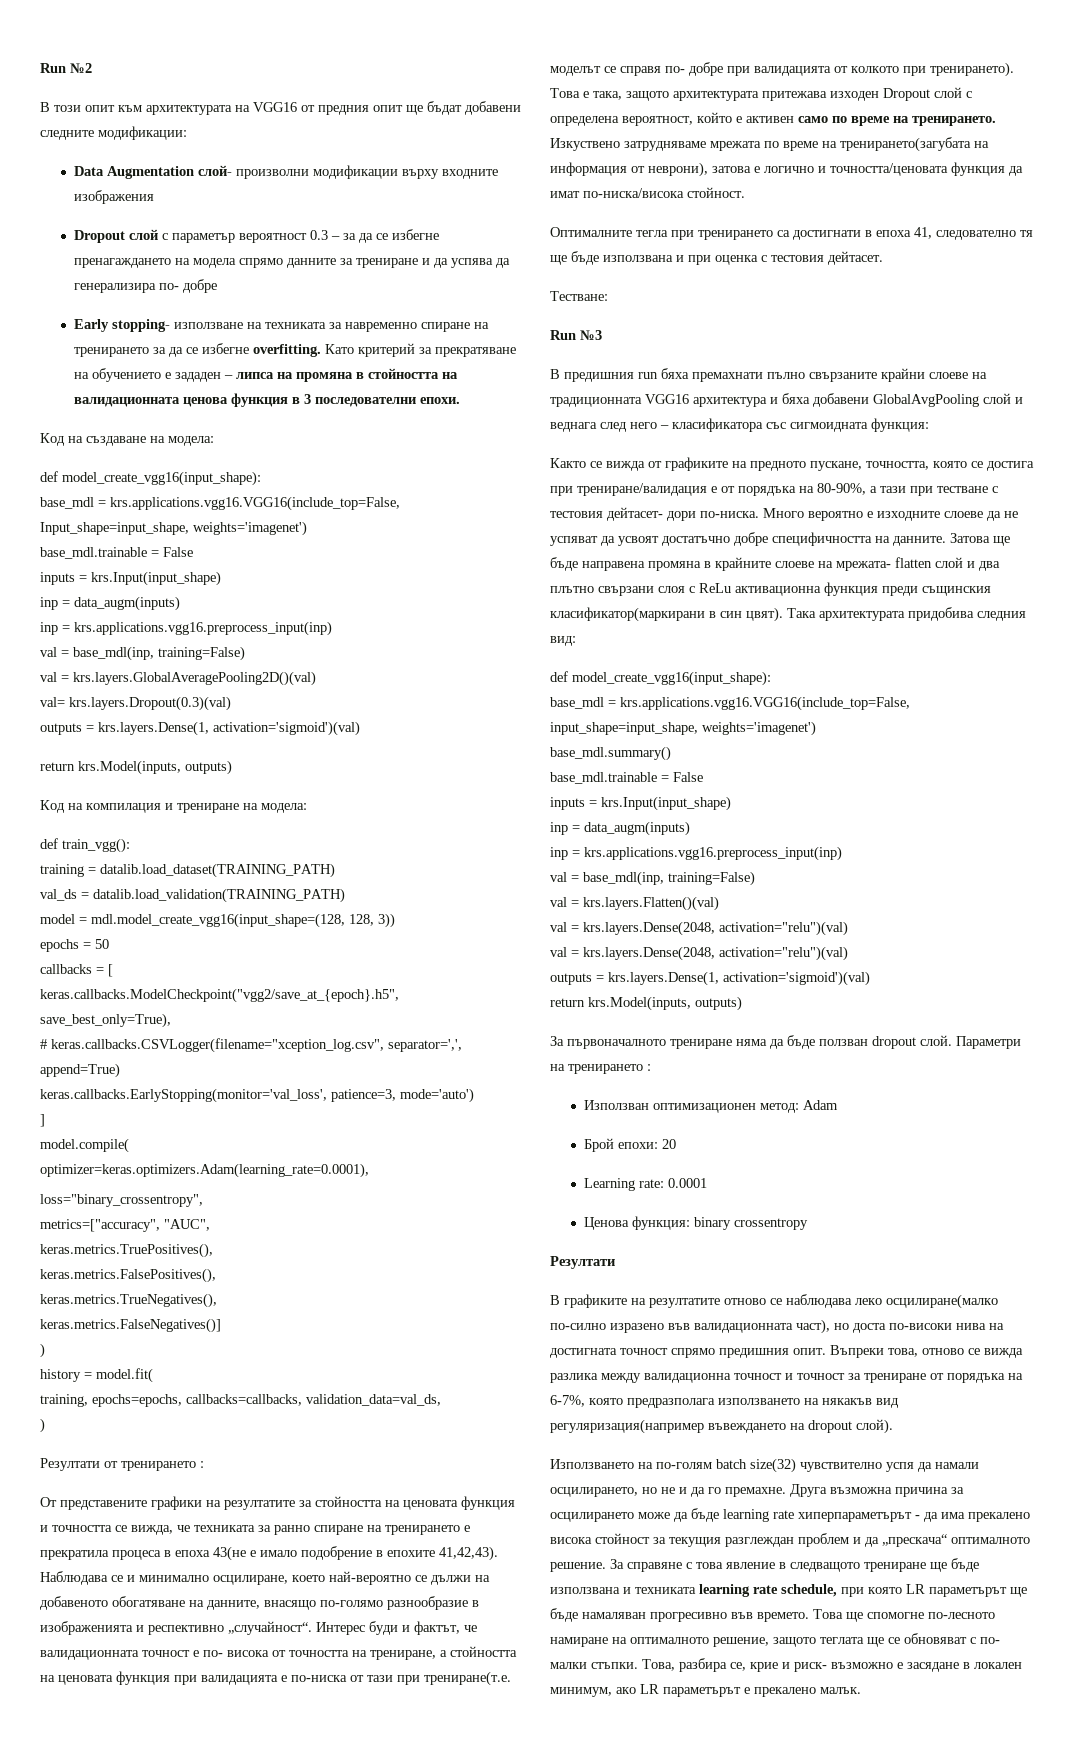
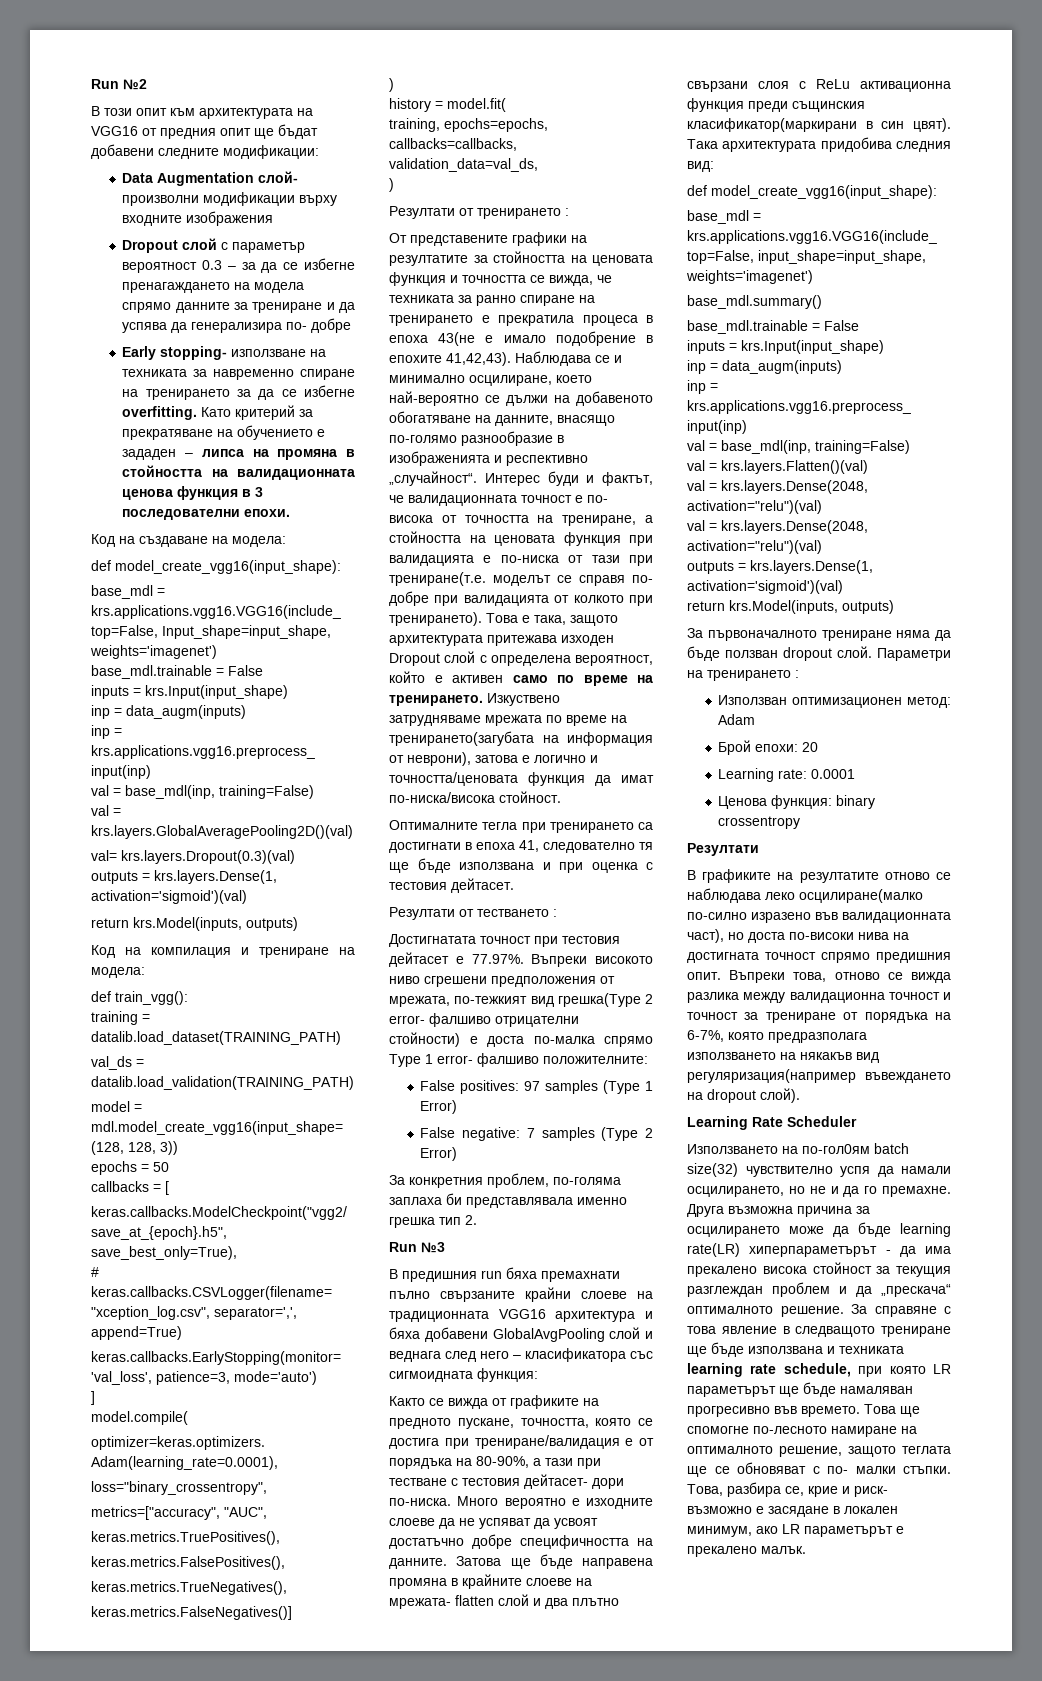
[550,291,608,301] Тестване: -> [389,907,557,920] [389,934,620,947] [389,952,653,967] [389,976,615,987] [389,993,653,1007] [389,1013,579,1027] [389,1032,653,1047] [389,1053,648,1067] [420,1080,653,1094] [420,1100,458,1114] [420,1127,653,1141] [420,1147,458,1161] [389,1173,621,1188] [389,1193,627,1208] [389,1215,477,1228] Резултати от тестването : // Достигнатата точност при тестовия дейтасет е 77.97%. Въпреки високото ниво сгрешени предположения от мрежата, по-тежкият вид грешка(Type 2 error- фалшиво отрицателни стойности) е доста по-малка спрямо Type 1 error- фалшиво положителните: // False positives: 97 samples (Type 1 Error) // False negative: 7 samples (Type 2 Error) // За конкретния проблем, по-голяма заплаха би представлявала именно грешка тип 2.
(893, 1426) none -> [687,1116,857,1130] // Learning Rate Scheduler
[656,1462,712,1469] по-голям -> [802,1144,870,1154] по-гол0ям
[773,1510,794,1519] rate -> [687,1243,740,1257] rate(LR)

